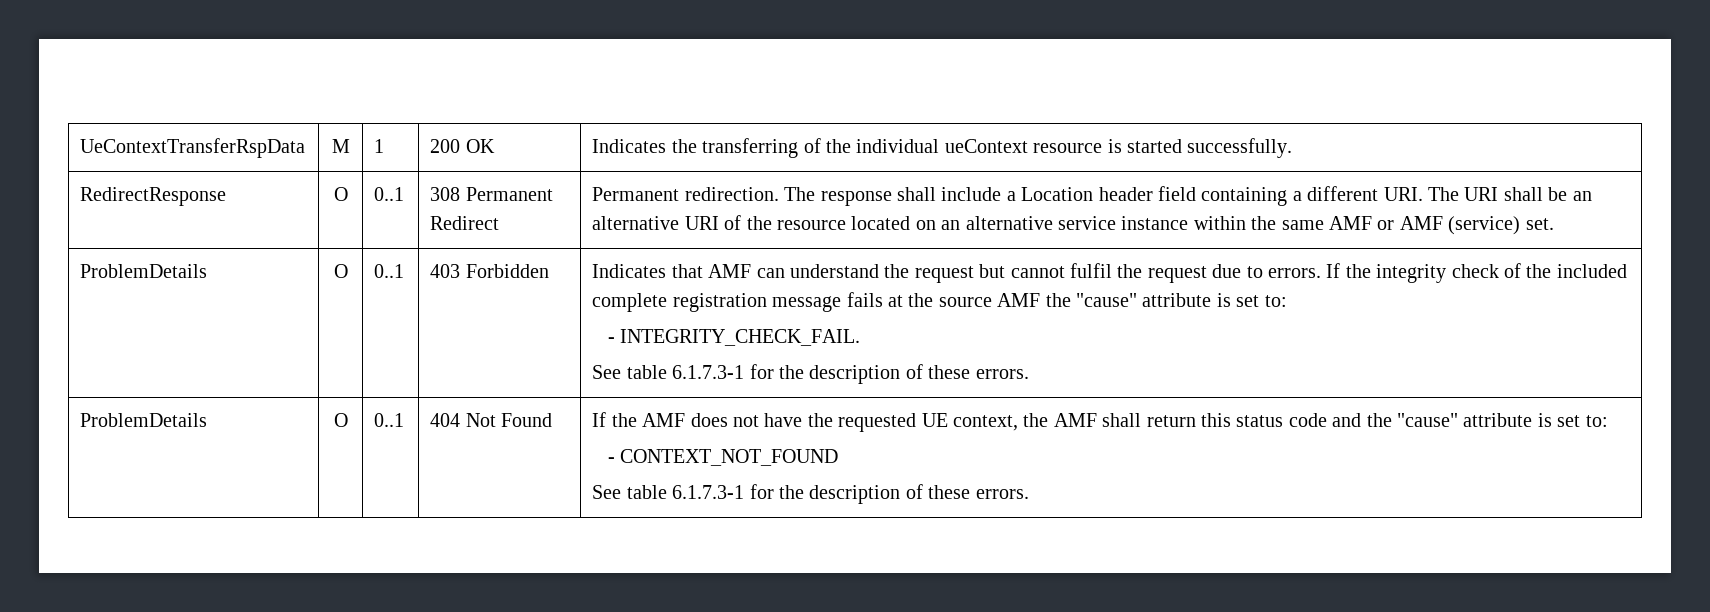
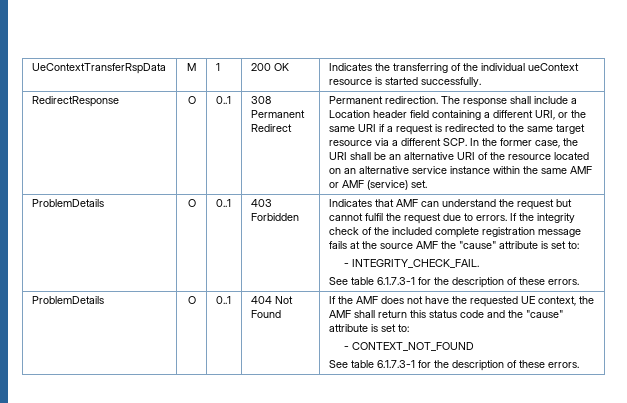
[1383,187,1459,201] URI. The -> [534,110,586,120] [328,124,585,135] [328,138,578,148] URI, or the same URI if a request is redirected to the same target resource via a different SCP. In the former case, the

